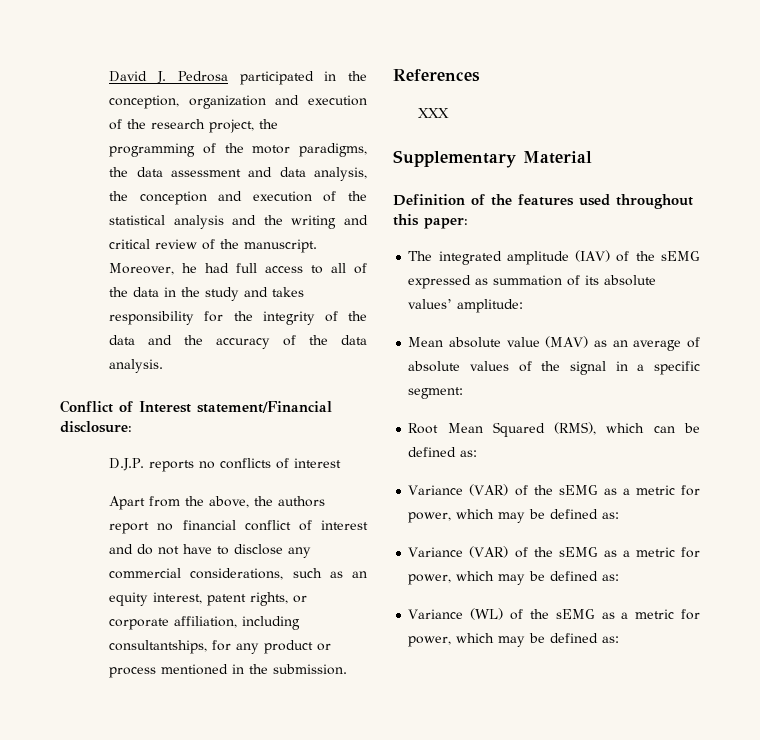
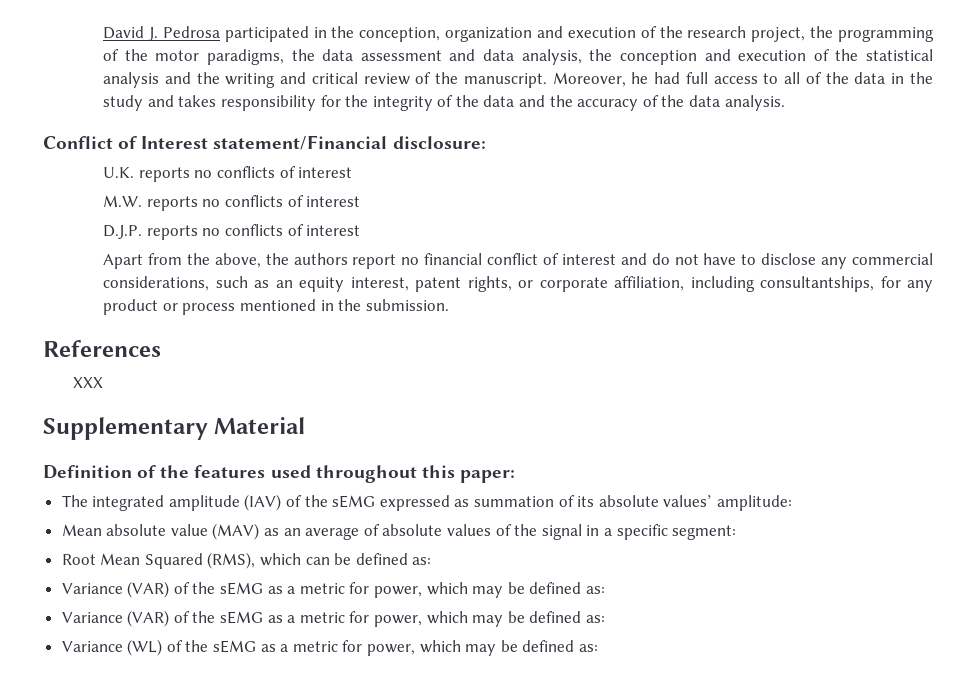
(132, 427) none -> [103,166,353,182] [103,195,361,211] // U.K. reports no conflicts of interest // M.W. reports no conflicts of interest

